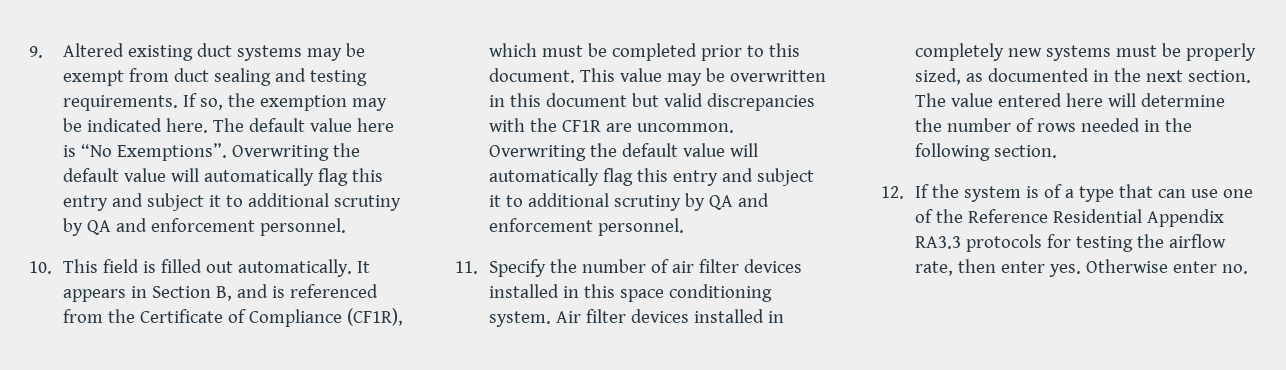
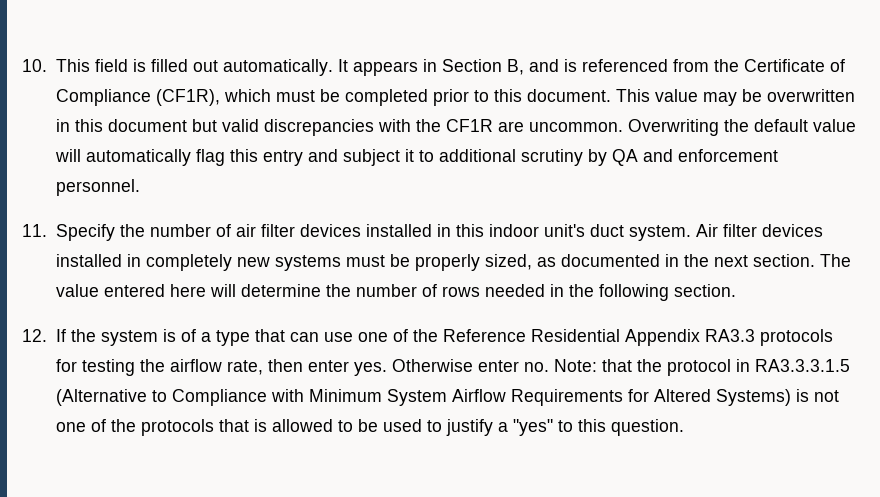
[29,43,366,61] [63,68,368,86] [63,93,388,111] [63,118,395,133] [63,143,361,161] [63,168,384,186] [63,193,402,211] [63,218,347,236] 9. Altered existing duct systems may be exempt from duct sealing and testing requirements. If so, the exemption may be indicated here. The default value here is “No Exemptions”. Overwriting the default value will automatically flag this entry and subject it to additional scrutiny by QA and enforcement personnel. // -> (22, 65) none
[620,284,773,302] space conditioning -> [488,224,624,237] indoor unit's duct
(1249, 269) none -> [553,359,850,376] [55,389,839,406] [55,419,684,436] Note: that the protocol in RA3.3.3.1.5 (Alternative to Compliance with Minimum System Airflow Requirements for Altered Systems) is not one of the protocols that is allowed to be used to justify a "yes" to this question.

